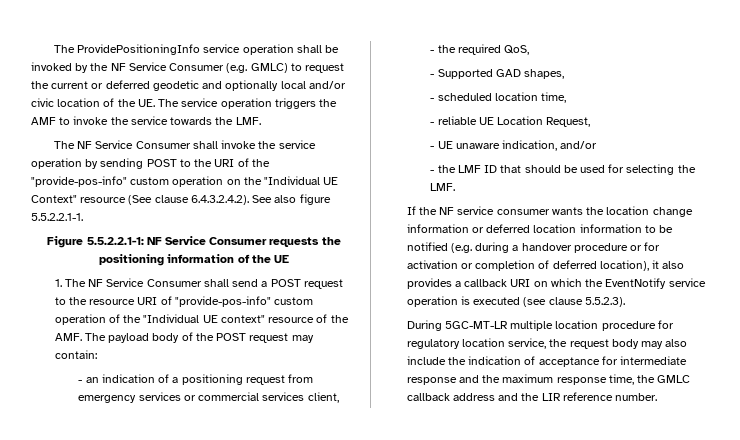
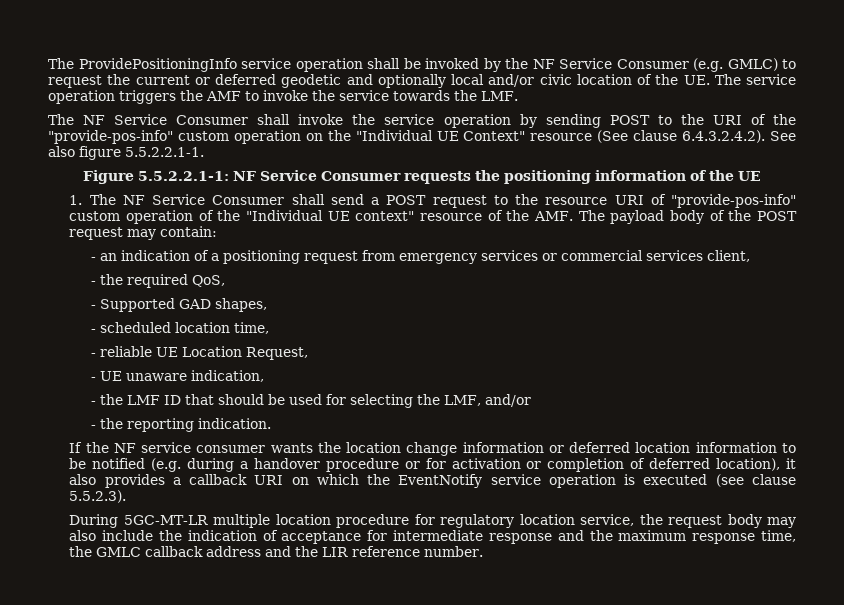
[560,141,598,149] and/or -> (264, 376) none
[430,183,456,191] LMF. -> [443,394,531,407] [90,418,271,432] LMF, and/or // - the reporting indication.

